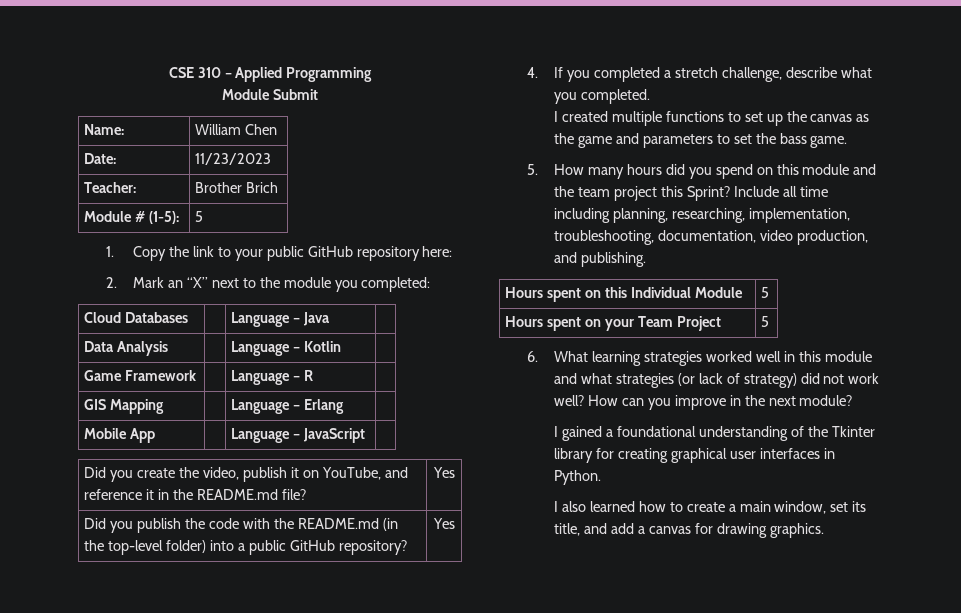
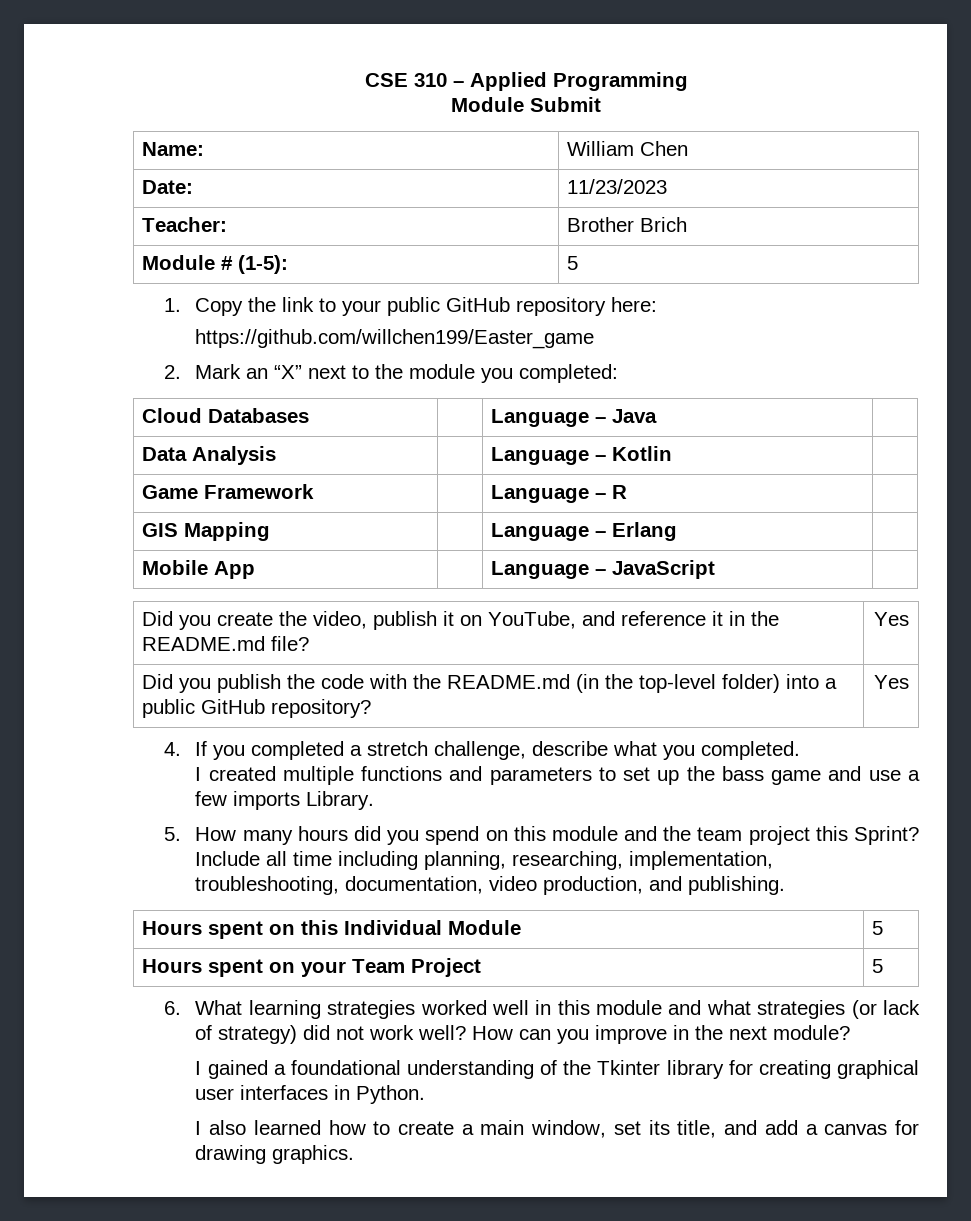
(453, 251) none -> [195,329,595,349] // https://github.com/willchen199/Easter_game
(724, 116) none -> [449,766,592,785] and parameters
[810,114,870,122] [554,133,848,148] canvas as the game and parameters to set the bass game. -> [721,766,920,785] [195,791,375,810] bass game and use a few imports Library.

